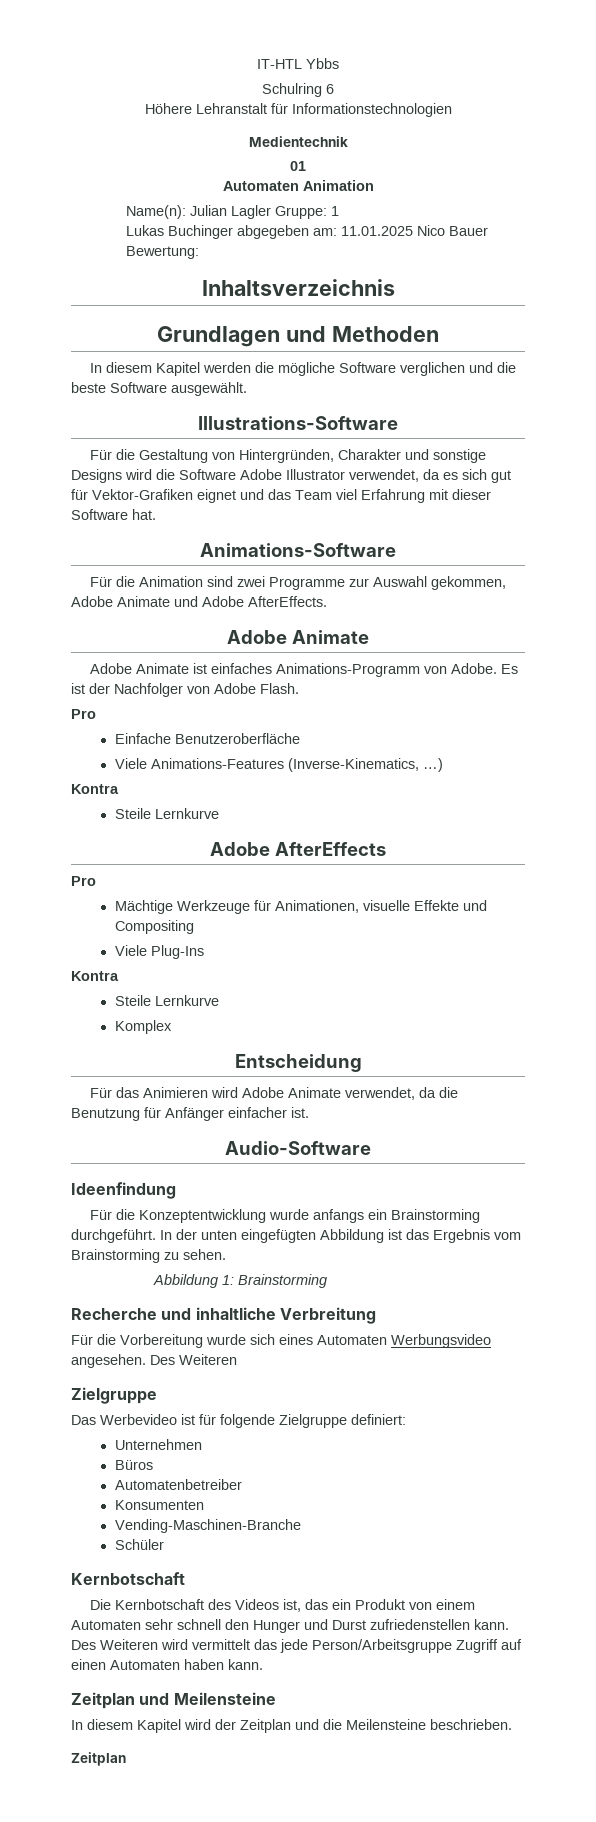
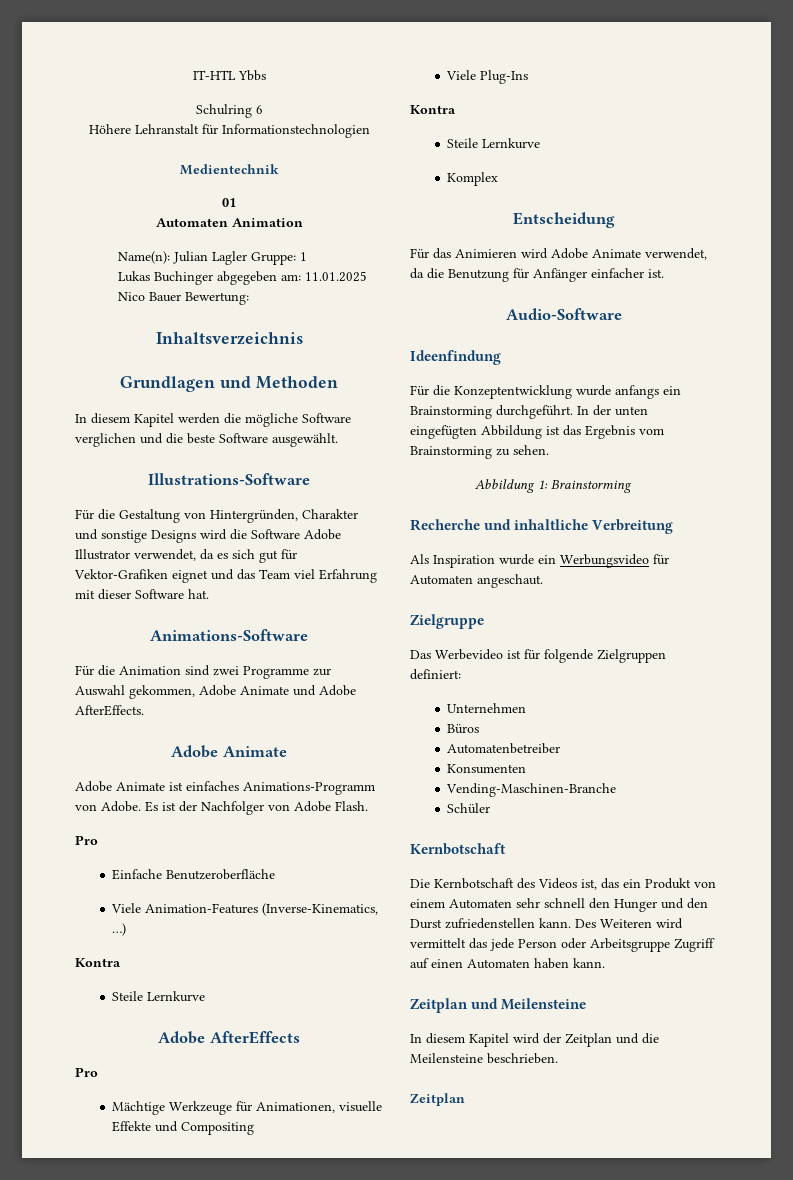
[150,758,284,769] Animations-Features -> [145,903,259,914] Animation-Features
[71,1334,491,1348] [71,1354,237,1368] Für die Vorbereitung wurde sich eines Automaten Werbungsvideo angesehen. Des Weiteren -> [410,554,669,568] [410,574,543,588] Als Inspiration wurde ein Werbungsvideo für Automaten angeschaut.
[279,1414,347,1428] Zielgruppe -> [597,649,666,663] Zielgruppen
(328, 1624) none -> [687,898,708,909] den
[312,1639,452,1653] Person/Arbeitsgruppe -> [518,938,670,952] Person oder Arbeitsgruppe

